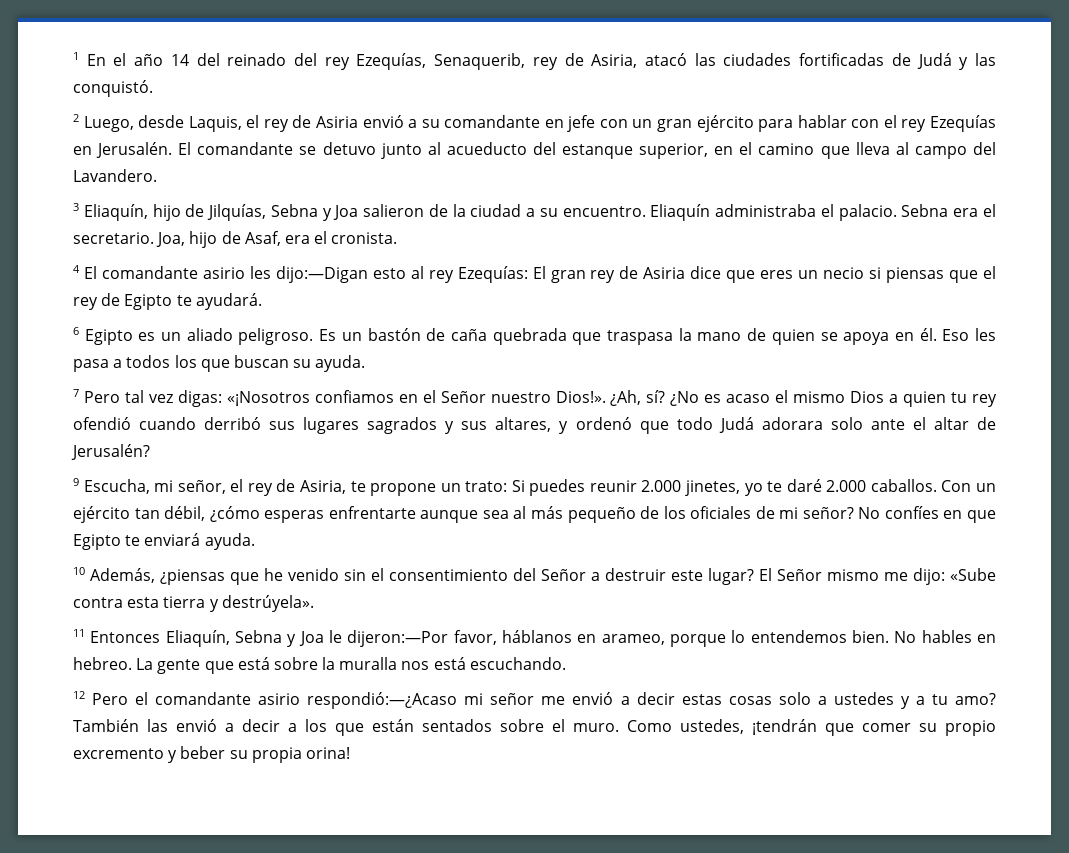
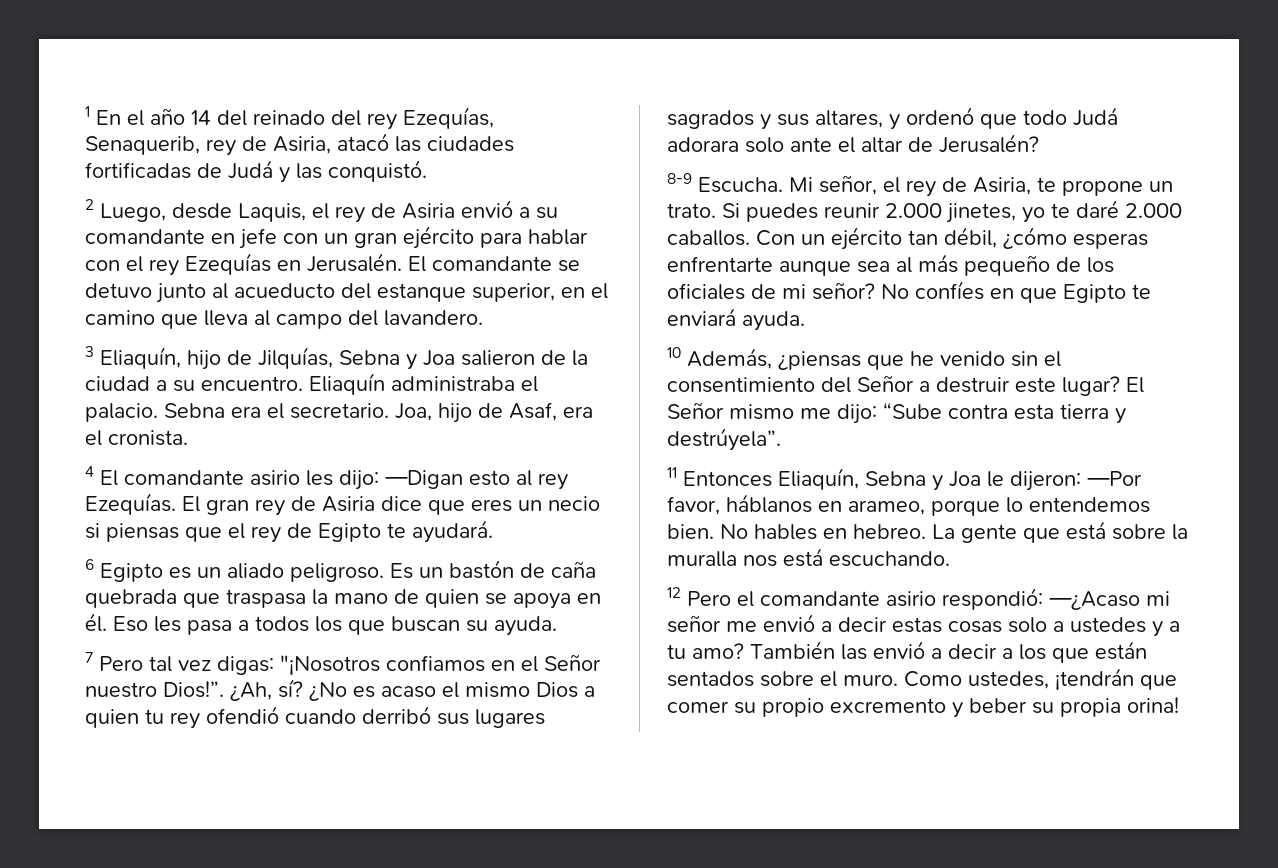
[73,169,157,182] Lavandero. -> [384,310,483,326] lavandero.
[275,266,368,283] dijo:—Digan -> [339,470,463,490] dijo: —Digan
[457,266,528,283] Ezequías: -> [85,493,176,515] Ezequías.
[226,391,310,406] «¡Nosotros -> [280,655,380,675] "¡Nosotros
[555,391,606,403] Dios!». -> [163,681,224,698] Dios!”.
[73,478,174,494] 9 Escucha, mi -> [667,173,813,193] 8-9 Escucha. Mi
[465,481,508,492] trato: -> [667,203,716,218] trato.
[950,568,996,581] «Sube -> [883,402,942,419] “Sube
[221,595,314,612] destrúyela». -> [667,428,781,451] destrúyela”.
[347,630,449,647] dijeron:—Por -> [1010,471,1142,491] dijeron: —Por
[307,692,458,709] respondió:—¿Acaso -> [942,588,1140,610] respondió: —¿Acaso

